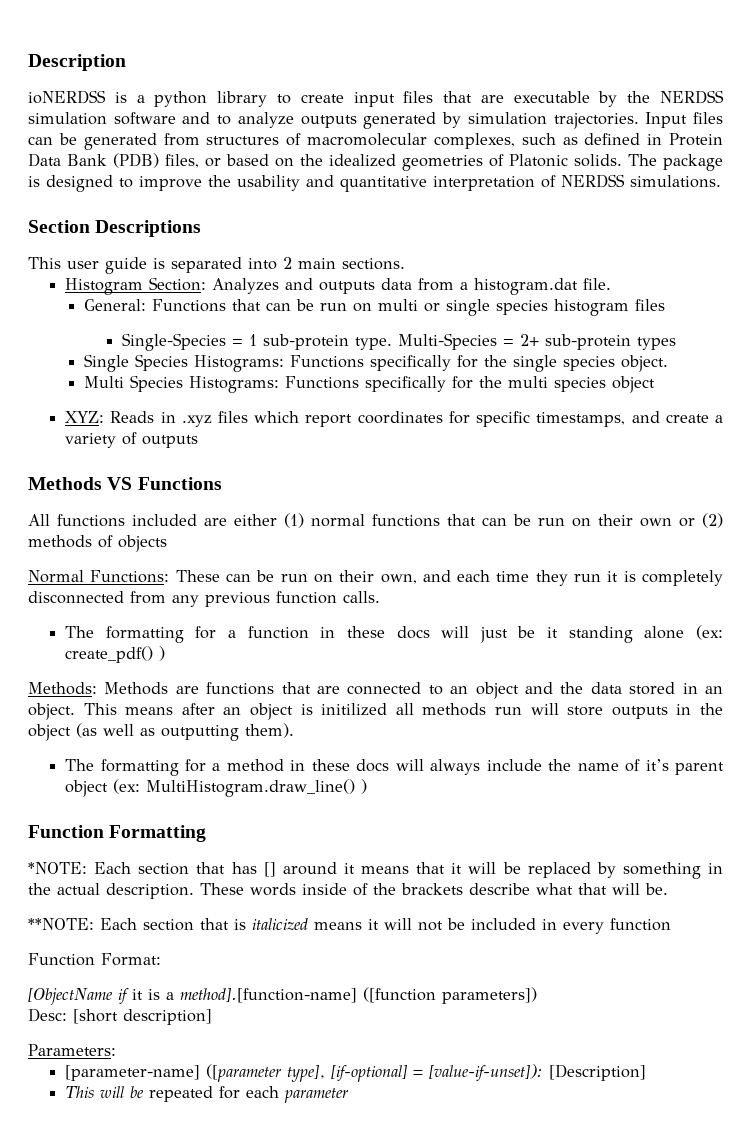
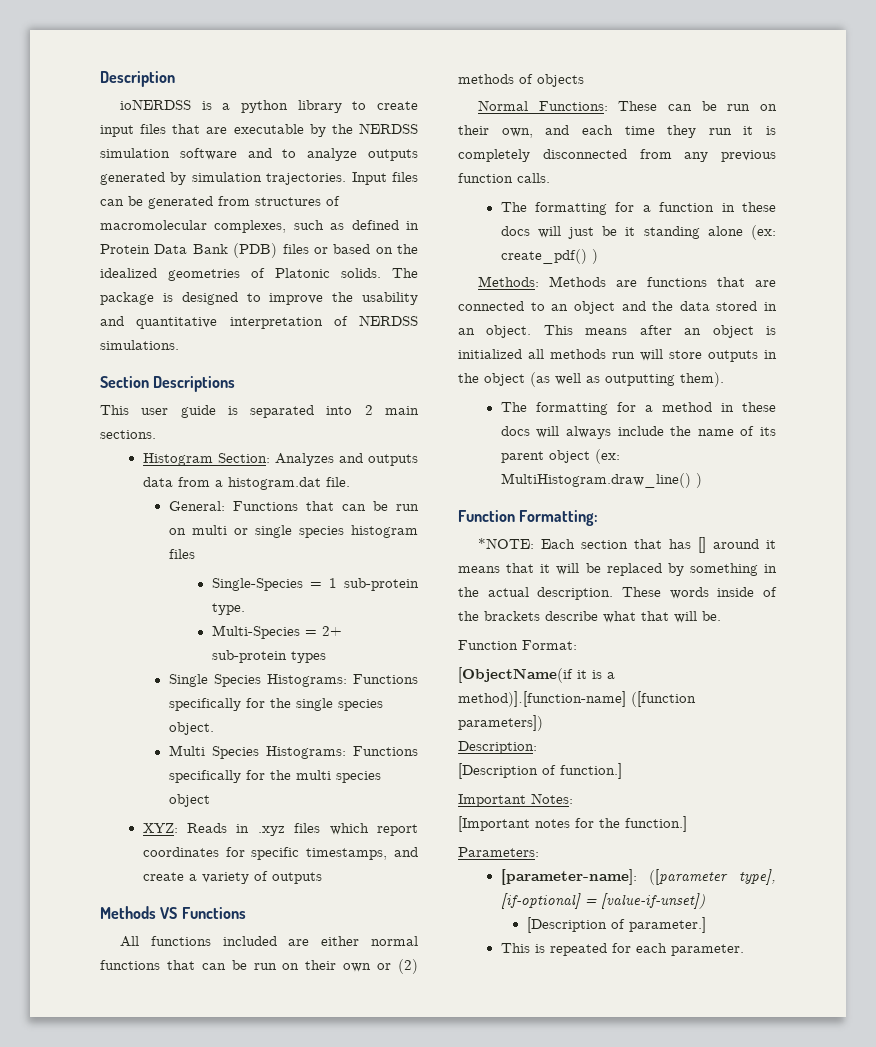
[165,154,199,168] files, -> [282,244,309,254] files
(393, 343) none -> (245, 609) //
[284,513,304,528] (1) -> (360, 941) none
[321,703,388,716] initilized -> [458,349,522,359] initialized
[645,759,669,771] it’s -> [760,427,776,436] its
[109,825,207,842] Formatting -> [519,510,599,526] Formatting:
[28,918,671,934] // **NOTE: Each section that is italicized means it will not be included in every function -> (721, 616) none
[28,987,129,1005] [ObjectName if -> [458,667,573,683] [ObjectName(if
[180,987,357,1003] method].[function-name] -> [458,691,626,707] method)].[function-name]
[28,1008,212,1025] Desc: [short description] -> [458,741,537,754] [458,763,622,779] [458,793,573,807] [458,816,687,832] Description: // [Description of function.] // Important Notes: // [Important notes for the function.]
[65,1065,201,1081] [parameter-name] -> [500,869,637,885] [parameter-name]:
[429,1064,647,1082] [65,1086,145,1098] [value-if-unset]): [Description] // This will be -> [600,893,705,909] [526,917,706,933] [500,943,545,953] [value-if-unset]) // [Description of parameter.] // This is
[284,1088,350,1103] parameter -> [670,944,744,956] parameter.

